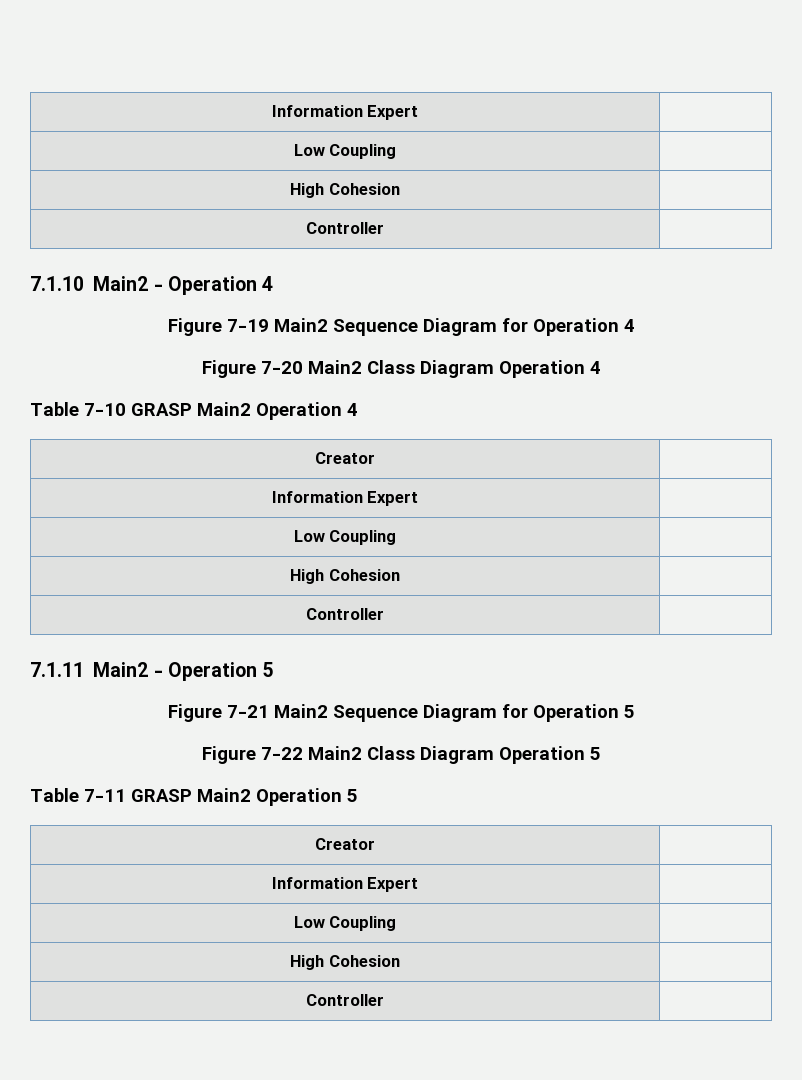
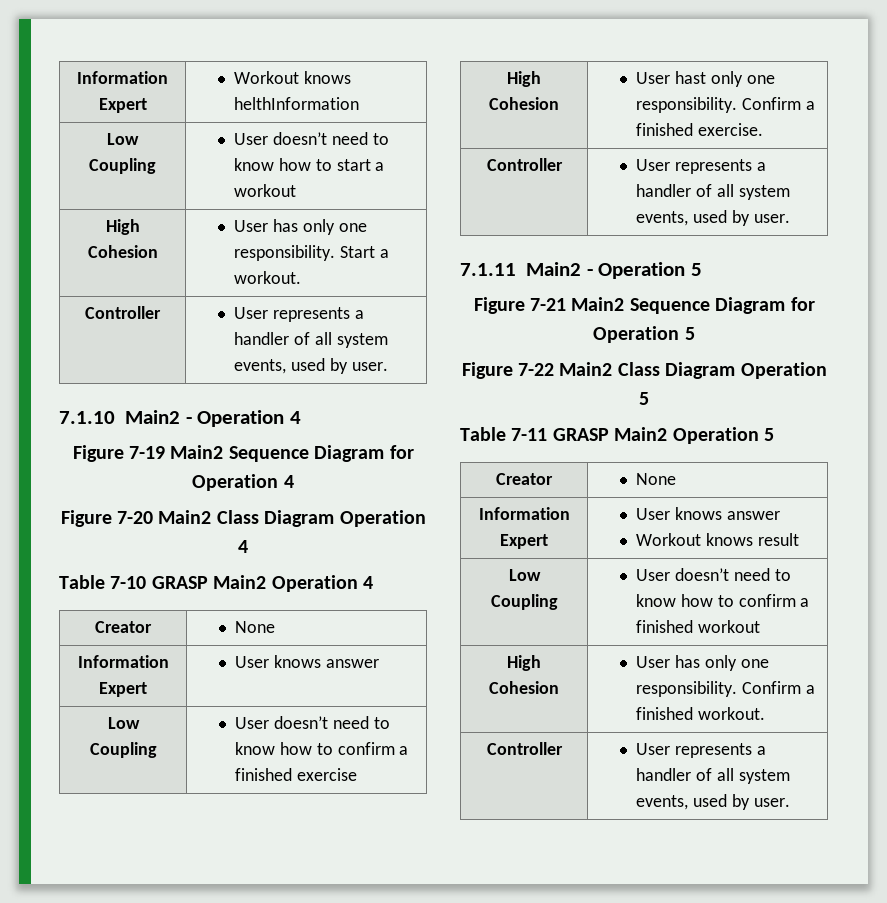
[271,105,419,120] [293,144,397,159] [290,183,400,198] [306,222,384,234] Information Expert | // Low Coupling | // High Cohesion | // Controller | -> [77,71,168,84] [98,98,147,113] [233,71,351,84] [233,97,359,110] [107,133,139,145] [89,158,156,174] [233,132,389,145] [233,158,385,171] [233,184,296,197] [105,219,140,235] [87,245,158,258] [233,219,367,235] [233,245,389,261] [233,271,301,284] [85,306,161,319] [233,307,364,322] [233,332,388,348] [233,358,388,374] Information Expert | Workout knows helthInformation // Low Coupling | User doesn’t need to know how to start a workout // High Cohesion | User has only one responsibility. Start a workout. // Controller | User represents a handler of all system events, used by user.
[271,491,419,506] [293,530,397,545] [290,569,400,584] [306,608,384,620] | // Information Expert | // Low Coupling | // High Cohesion | // Controller | -> [234,621,275,633] [77,655,169,668] [99,682,147,697] [234,655,379,668] [107,717,140,729] [89,742,157,758] [234,716,390,729] [234,742,409,755] [234,768,357,781] [507,71,541,87] [489,97,559,110] [635,71,775,87] [635,97,815,113] [635,123,763,136] [486,158,563,171] [635,159,766,174] [635,184,790,200] [635,210,790,226] | None // Information Expert | User knows answer // Low Coupling | User doesn’t need to know how to confirm a finished exercise // High Cohesion | User hast only one responsibility. Confirm a finished exercise. // Controller | User represents a handler of all system events, used by user.
[271,877,419,892] [293,916,397,931] [290,955,400,970] [306,994,384,1006] | // Information Expert | // Low Coupling | // High Cohesion | // Controller | -> [635,473,676,485] [478,507,570,520] [500,534,548,549] [635,507,780,520] [635,533,799,546] [508,569,541,581] [490,594,558,610] [635,568,791,581] [635,594,810,607] [635,620,760,633] [507,655,541,671] [489,681,559,694] [635,655,769,671] [635,681,815,697] [635,707,765,720] [486,742,563,755] [635,743,766,758] [635,768,790,784] [635,794,790,810] | None // Information Expert | User knows answer // Workout knows result // Low Coupling | User doesn’t need to know how to confirm a finished workout // High Cohesion | User has only one responsibility. Confirm a finished workout. // Controller | User represents a handler of all system events, used by user.

